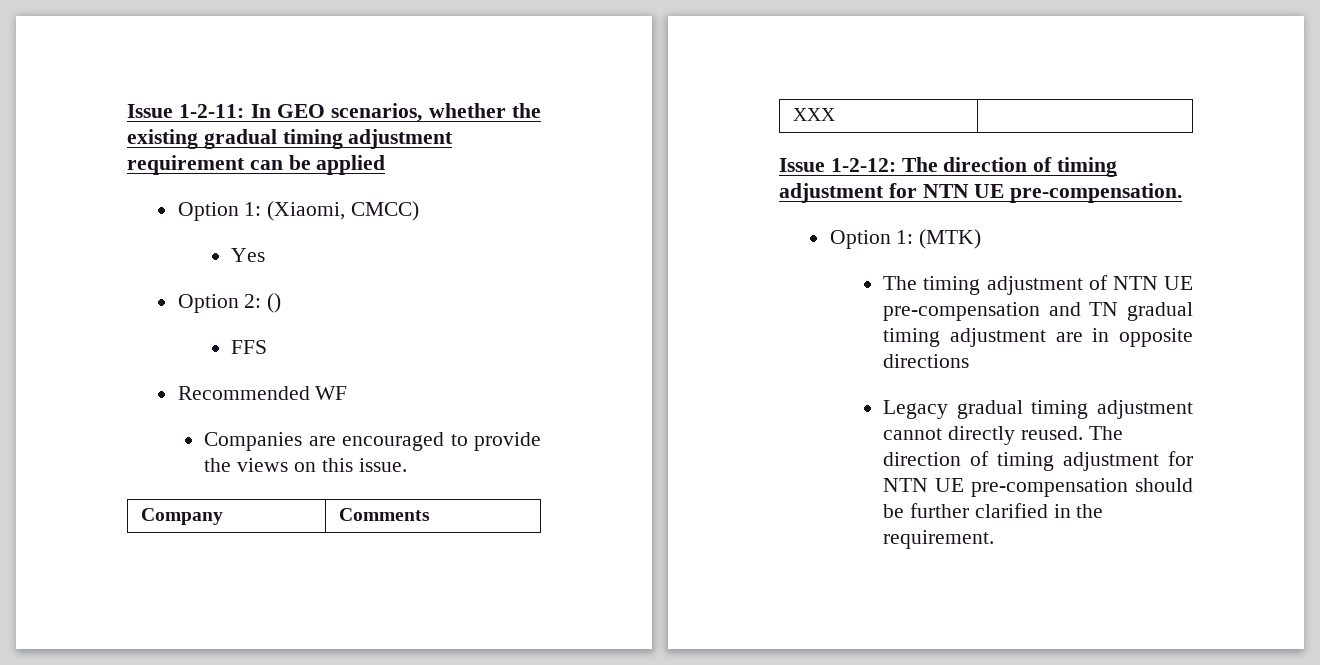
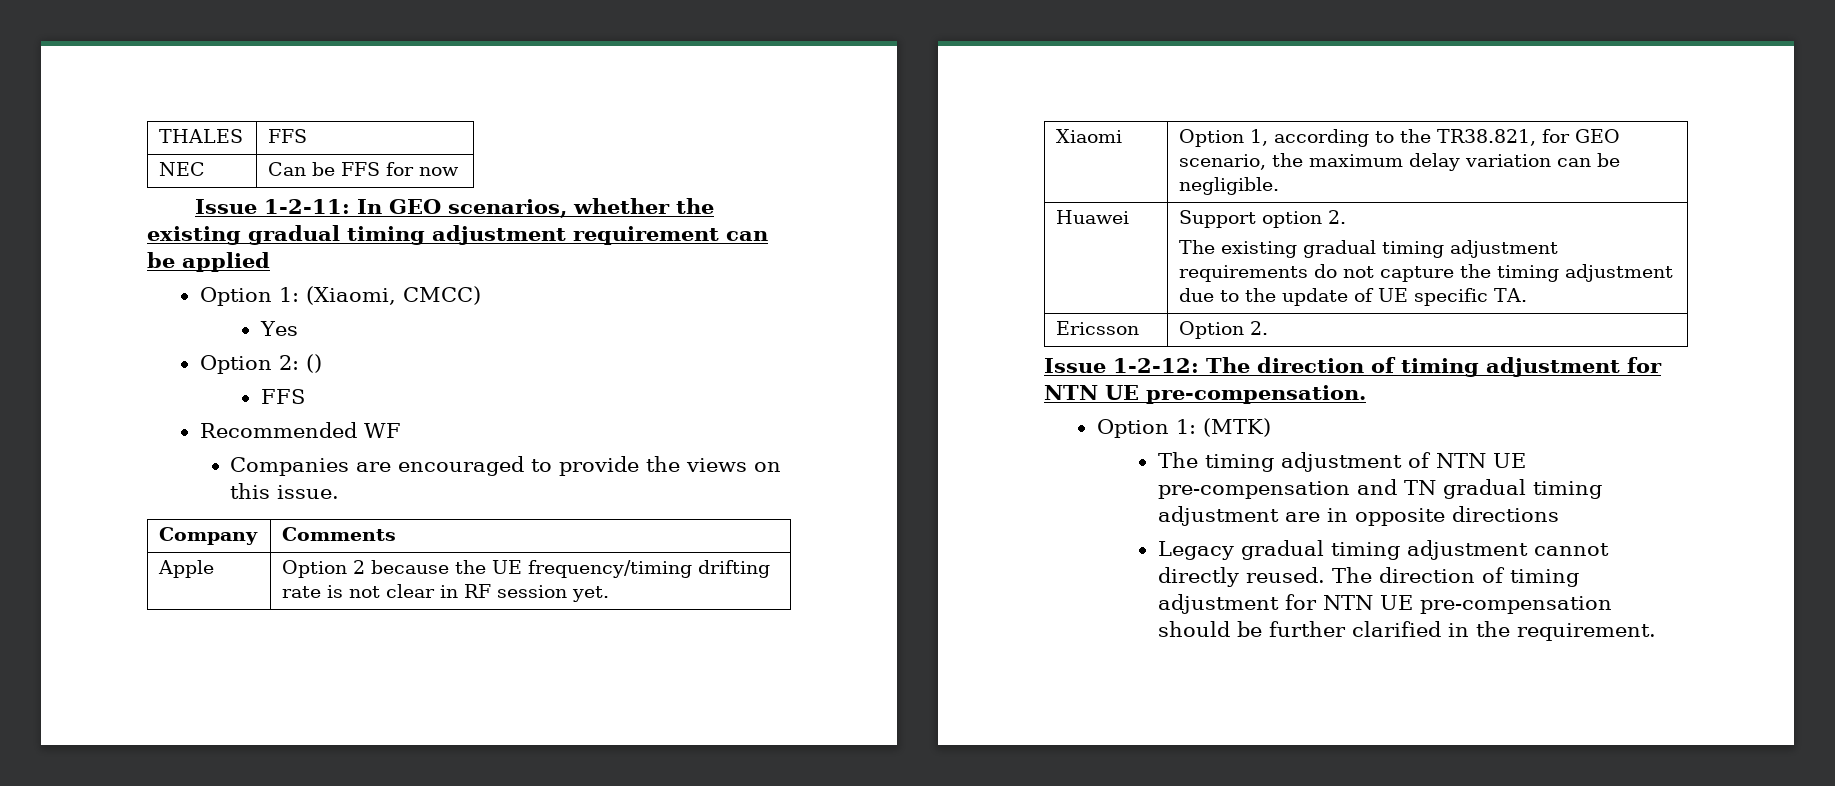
(127, 111) none -> [159,129,244,143] [268,129,308,143] [159,162,206,176] [268,162,460,176] THALES | FFS // NEC | Can be FFS for now //
[793,108,836,121] XXX | -> [158,560,215,578] [282,560,771,578] [282,584,610,602] [1056,129,1123,143] [1179,129,1621,147] [1179,153,1621,171] [1179,177,1280,195] [1056,210,1130,224] [1179,210,1347,228] [1179,240,1559,258] [1179,264,1674,282] [1179,288,1528,306] [1056,321,1140,335] [1179,321,1269,339] Apple | Option 2 because the UE frequency/timing drifting rate is not clear in RF session yet. // Xiaomi | Option 1, according to the TR38.821, for GEO scenario, the maximum delay variation can be negligible. // Huawei | Support option 2. // The existing gradual timing adjustment requirements do not capture the timing adjustment due to the update of UE specific TA. // Ericsson | Option 2.

